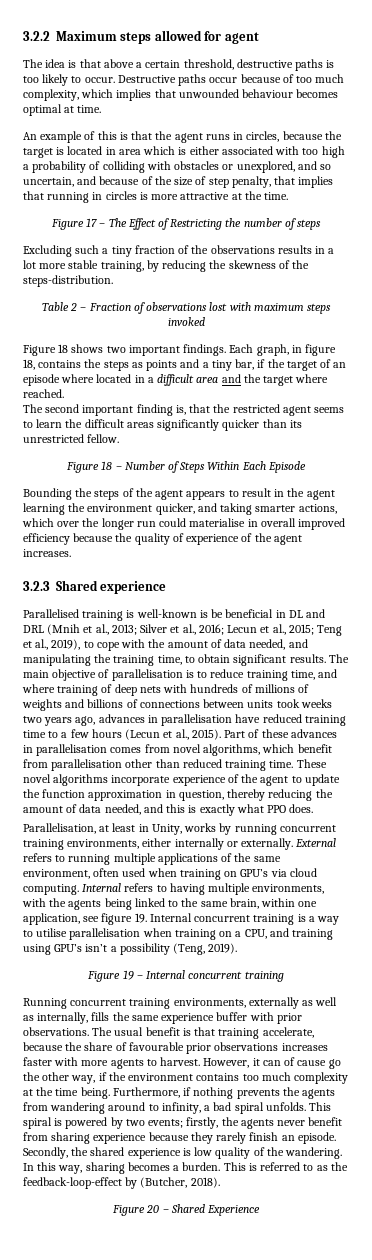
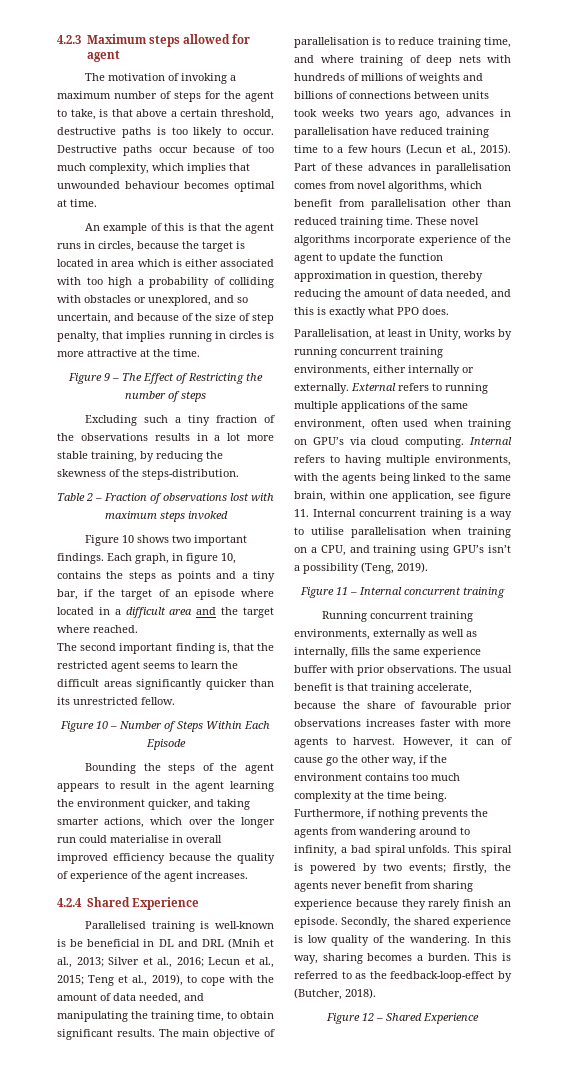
[23,31,50,41] 3.2.2 -> [57,35,81,44] 4.2.3
[45,59,66,68] idea -> [108,73,237,84] [57,91,274,102] [57,109,96,120] motivation of invoking a maximum number of steps for the agent to take,
[23,191,44,200] that -> (166, 336) none
[86,218,98,227] 17 -> [104,373,110,381] 9
[58,344,69,353] 18 -> [122,535,135,543] 10
[23,359,35,370] 18, -> [221,553,236,564] 10,
[101,461,113,470] 18 -> [96,721,108,729] 10
[23,580,167,594] 3.2.3 Shared experience -> [57,897,199,910] 4.2.4 Shared Experience
[134,913,147,923] 19. -> [294,509,309,517] 11.
[122,970,134,980] 19 -> [336,587,348,595] 11
[146,1205,160,1213] 20 -> [362,1013,374,1021] 12

